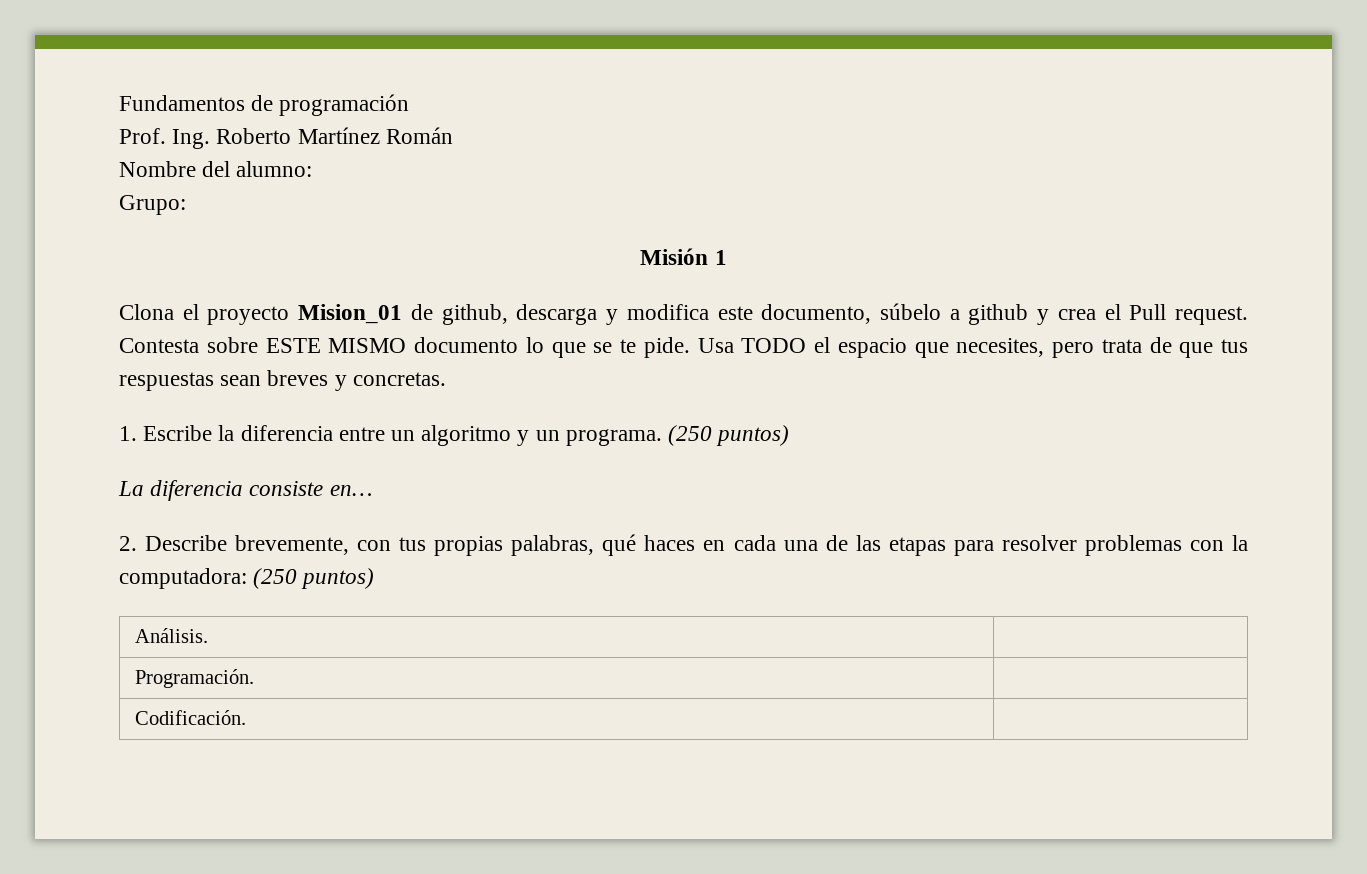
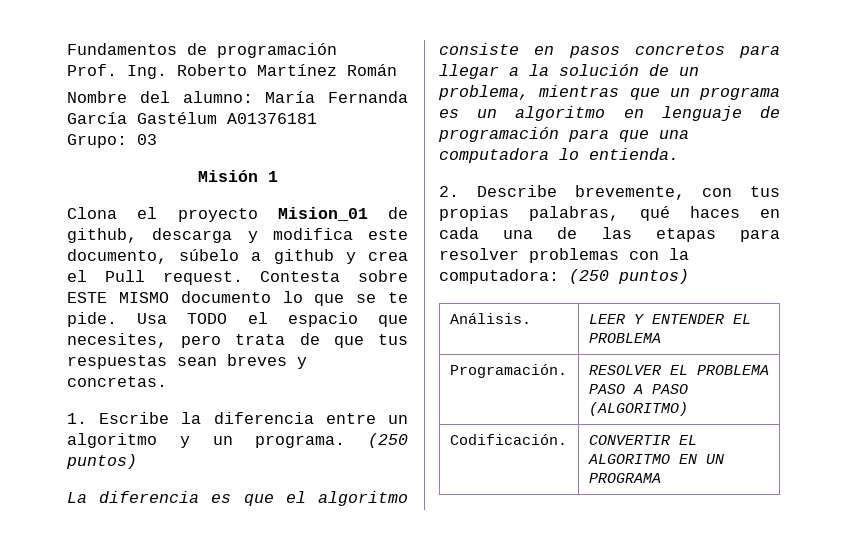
(313, 169) none -> [265,91,408,103] [67,112,317,124] María Fernanda García Gastélum A01376181
(186, 205) none -> [137,134,157,145] 03
[249,481,372,496] consiste en… -> [211,491,408,506] [439,43,780,58] [439,64,699,79] [438,85,780,100] [439,106,780,121] [438,127,689,142] [439,148,679,163] es que el algoritmo consiste en pasos concretos para llegar a la solución de un problema, mientras que un programa es un algoritmo en lenguaje de programación para que una computadora lo entienda.
[135,669,255,688] [135,710,247,725] // Programación. | // Codificación. | -> [588,314,751,324] [588,333,661,343] [449,364,567,378] [588,365,769,375] [588,384,688,394] [588,402,688,416] [449,434,567,445] [588,435,697,445] [587,454,724,464] [588,473,661,483] LEER Y ENTENDER EL PROBLEMA // Programación. | RESOLVER EL PROBLEMA PASO A PASO (ALGORITMO) // Codificación. | CONVERTIR EL ALGORITMO EN UN PROGRAMA

